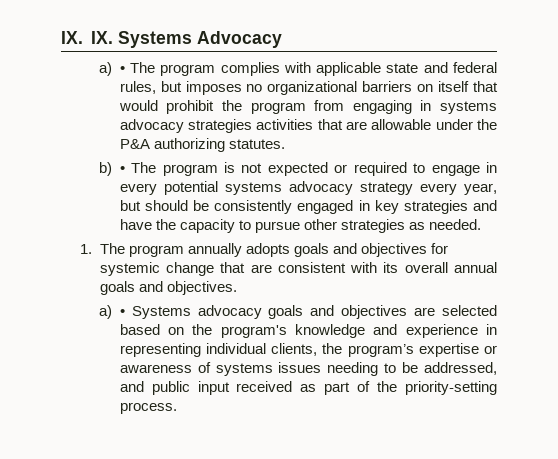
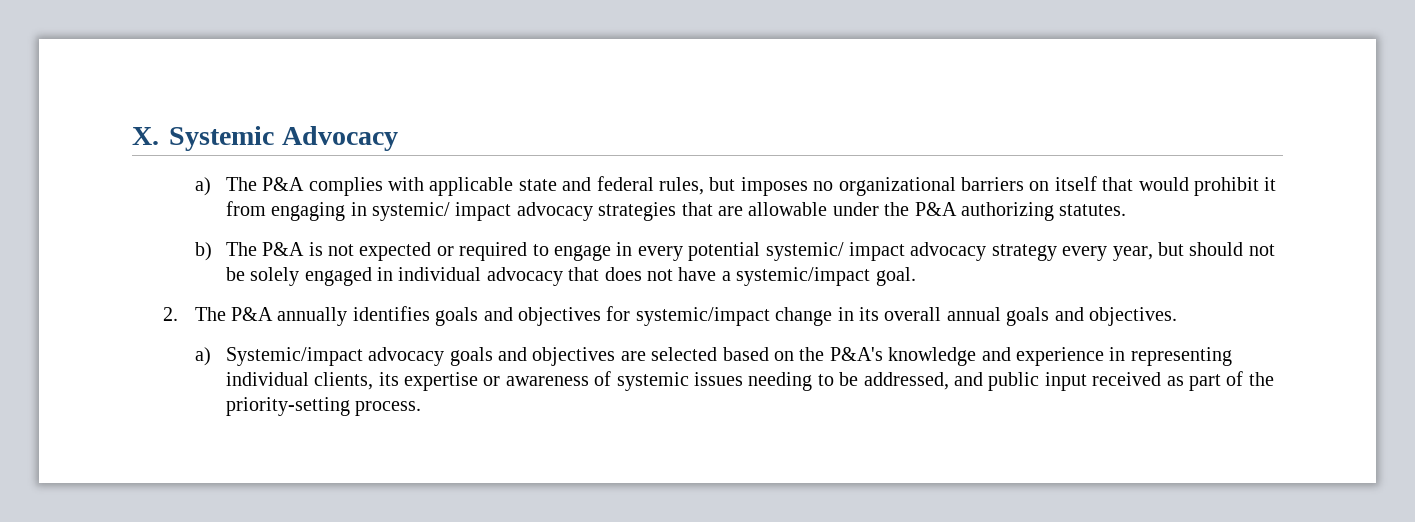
[61,31,192,48] IX. IX. Systems -> [132,126,274,151] X. Systemic
[119,62,216,76] • The program -> [225,177,305,191] The P&A
[221,100,306,114] the program -> [1264,177,1277,191] it
[440,101,498,114] systems -> [372,202,512,221] systemic/ impact
[256,119,314,130] activities -> (677, 211) none
[119,162,218,176] • The program -> [225,242,305,256] The P&A
[224,182,282,195] systems -> [765,242,906,261] systemic/ impact
[193,200,498,214] [119,219,482,233] [80,243,448,257] [99,262,378,276] be consistently engaged in key strategies and have the capacity to pursue other strategies as needed. // 1. The program annually adopts goals and objectives for systemic change that are consistent with -> [1248,244,1275,256] [225,267,916,286] [163,306,854,326] not be solely engaged in individual advocacy that does not have a systemic/impact goal. // 2. The P&A annually identifies goals and objectives for systemic/impact change in
[119,306,191,319] • Systems -> [225,347,363,366] Systemic/impact
[220,325,287,338] program's -> [829,347,883,361] P&A's
[322,343,414,357] the program’s -> [378,372,399,386] its
[215,363,273,376] systems -> [616,372,689,391] systemic

